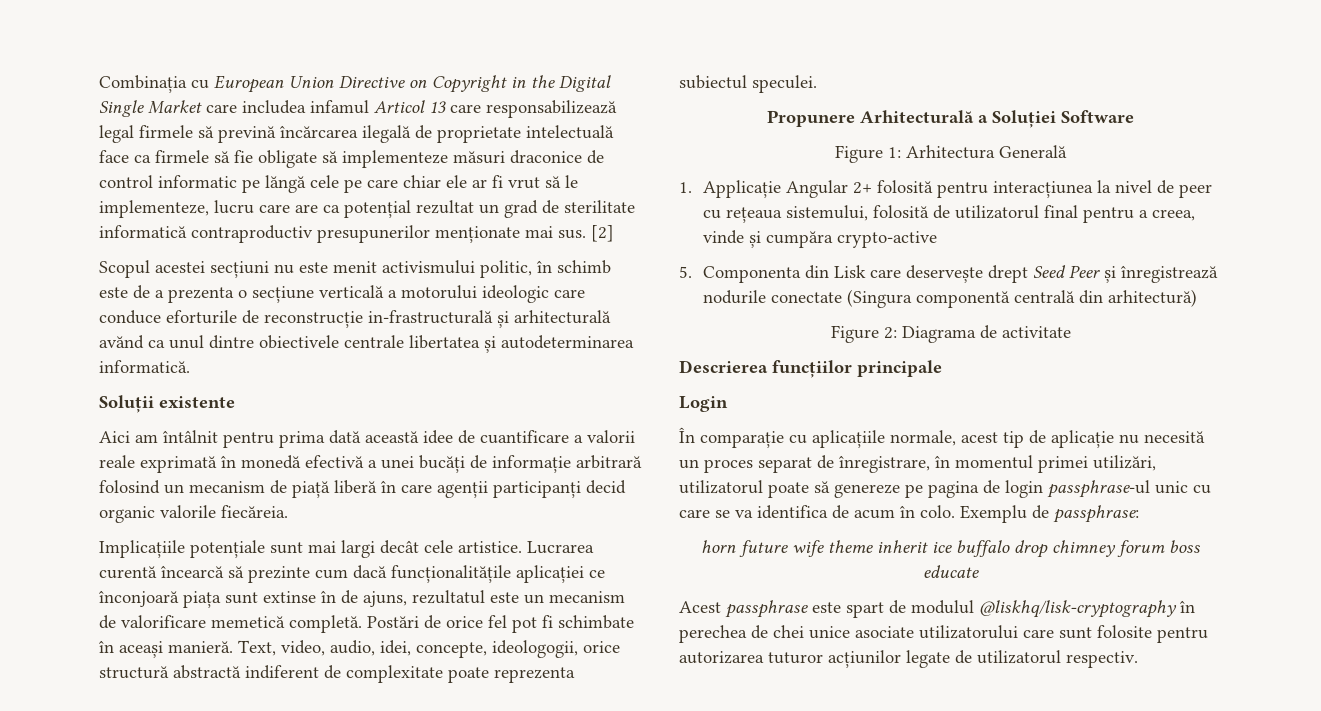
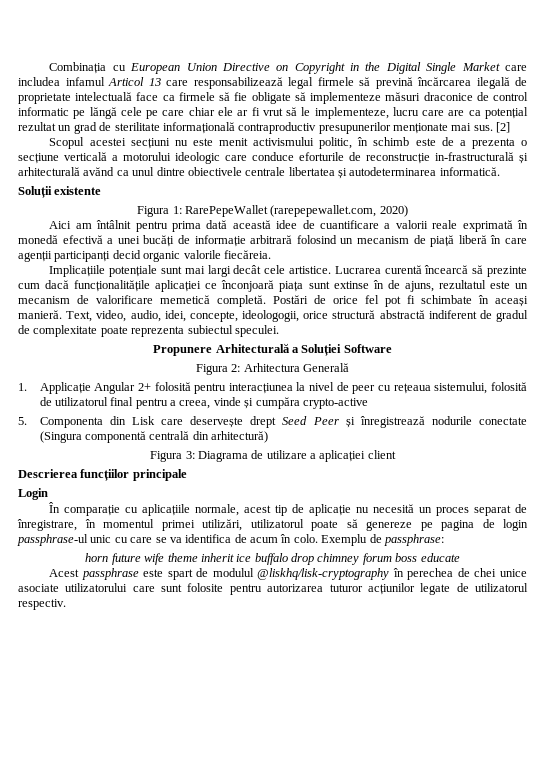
[99,225,187,238] informatică -> [162,122,235,134] informațională
(235, 402) none -> [137,205,408,217] // Figura 1: RarePepeWallet (rarepepewallet.com, 2020)
(341, 672) none -> [496,310,529,322] [18,325,30,334] gradul de
[835,145,901,163] Figure 1: -> [195,364,241,375] Figura 2:
[830,325,1071,343] Figure 2: Diagrama de activitate -> [150,450,396,462] Figura 3: Diagrama de utilizare a aplicației client

